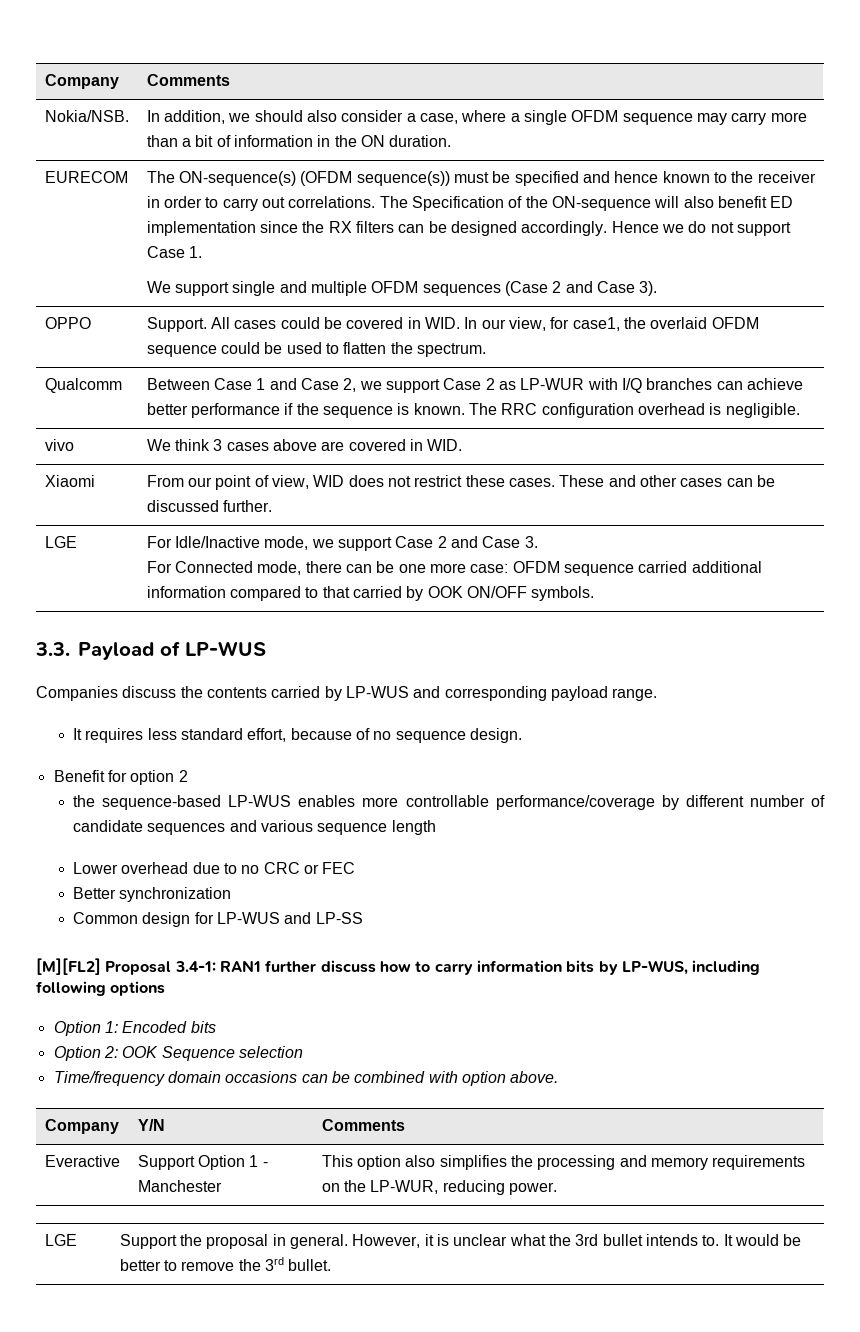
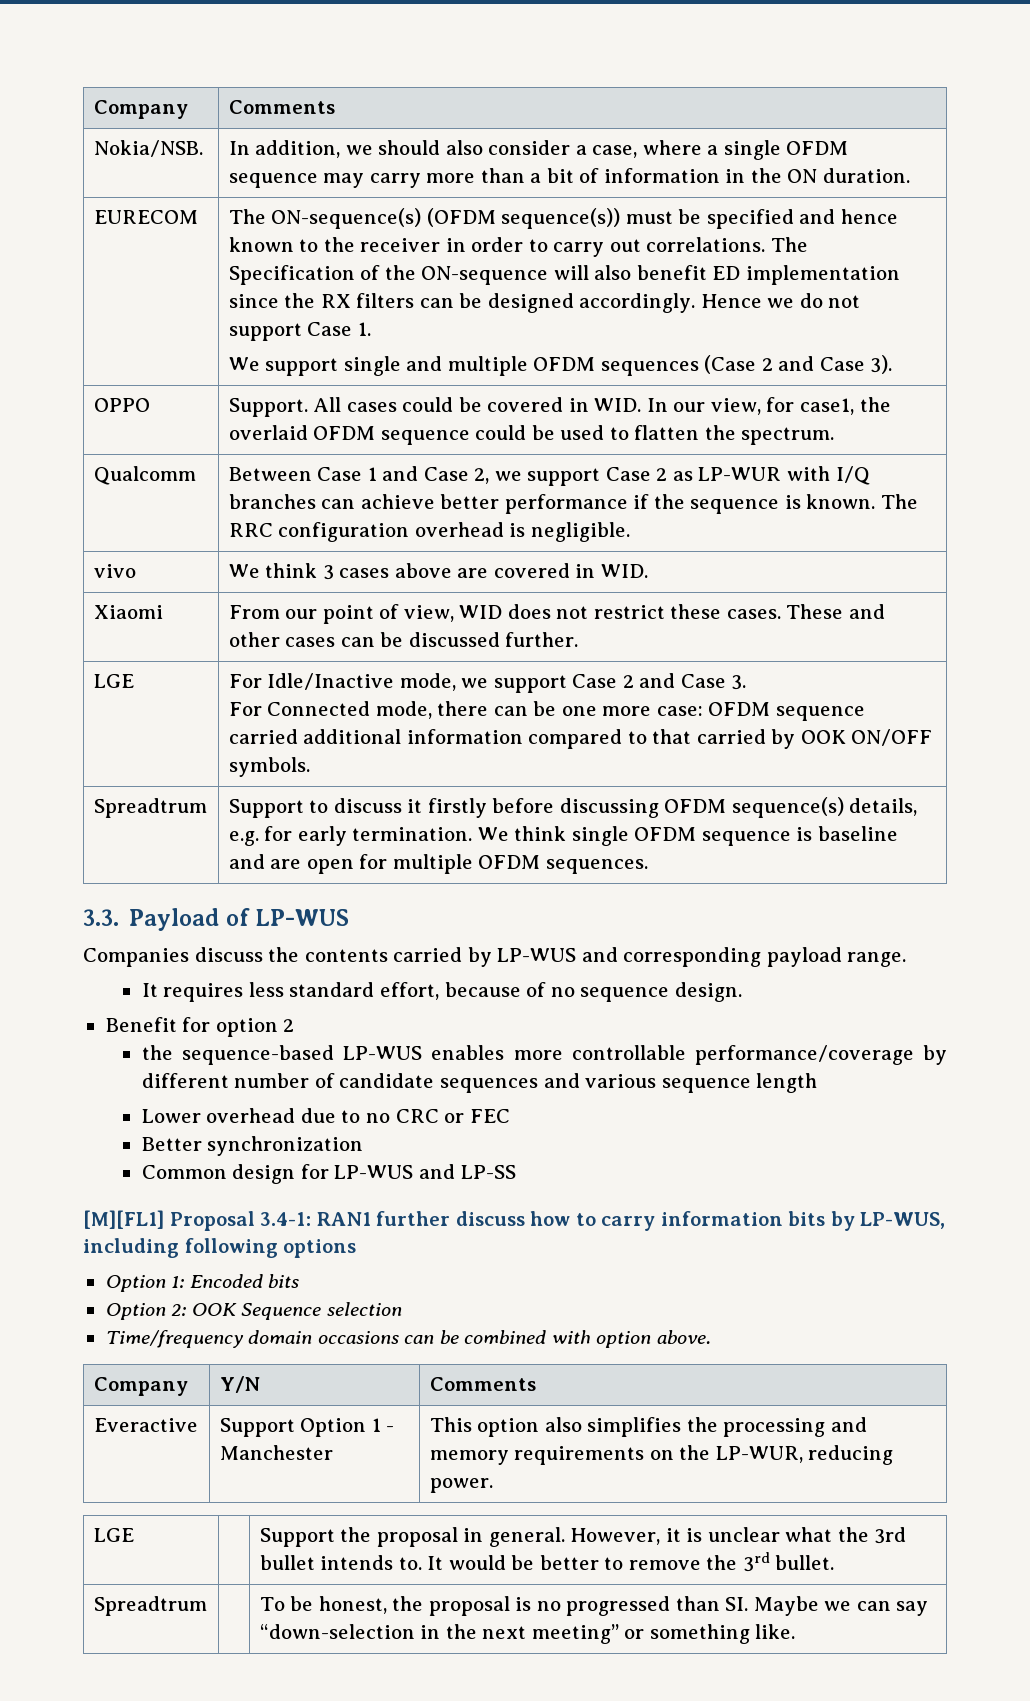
(595, 593) none -> [93,798,207,818] [228,797,918,818] [228,826,898,846] [228,854,648,874] // Spreadtrum | Support to discuss it firstly before discussing OFDM sequence(s) details, e.g. for early termination. We think single OFDM sequence is baseline and are open for multiple OFDM sequences.
[36,958,101,975] [M][FL2] -> [83,1210,164,1229] [M][FL1]
(332, 1265) none -> [93,1596,207,1616] [259,1596,929,1616] [259,1624,796,1644] // Spreadtrum | | To be honest, the proposal is no progressed than SI. Maybe we can say “down-selection in the next meeting” or something like.

